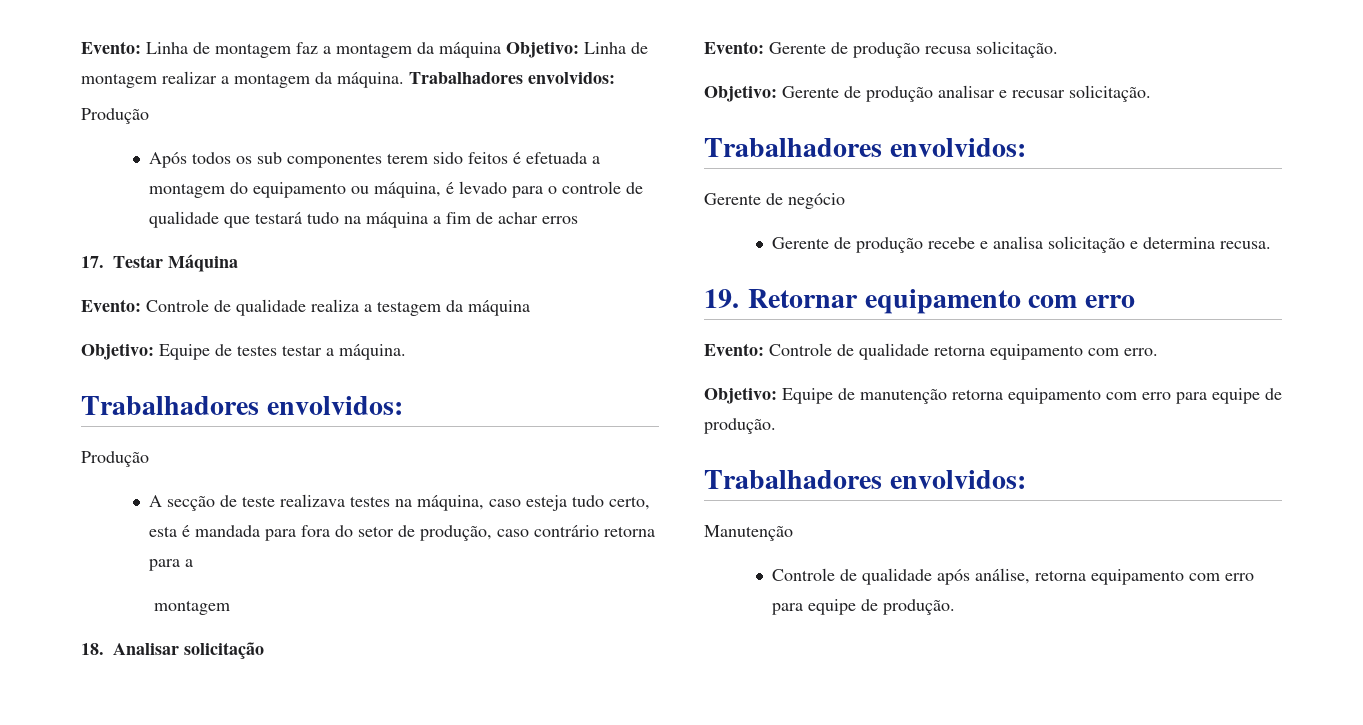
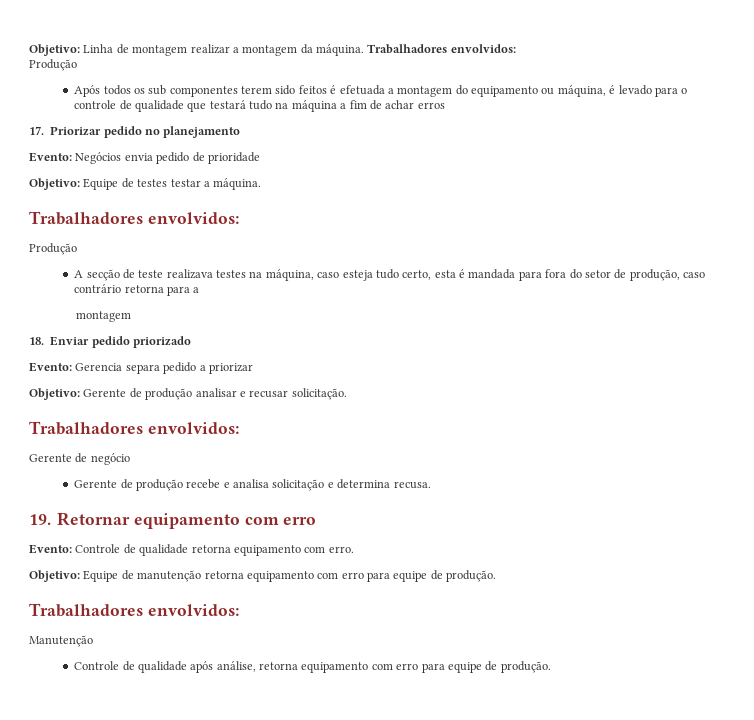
[81,41,501,58] Evento: Linha de montagem faz a montagem da máquina -> (29, 50) none
[113,254,238,272] [81,299,530,316] Testar Máquina // Evento: Controle de qualidade realiza a testagem da máquina -> [50,126,241,138] [29,152,260,164] Priorizar pedido no planejamento // Evento: Negócios envia pedido de prioridade
[113,642,264,659] [704,41,1058,58] Analisar solicitação // Evento: Gerente de produção recusa solicitação. -> [50,336,191,348] [29,362,253,374] Enviar pedido priorizado // Evento: Gerencia separa pedido a priorizar

